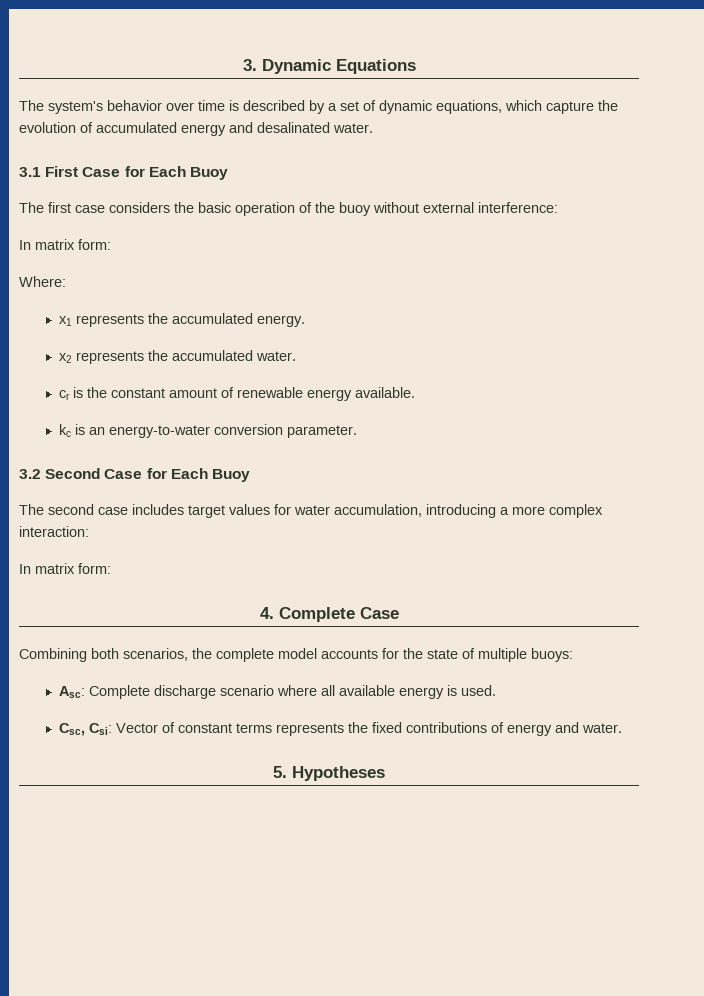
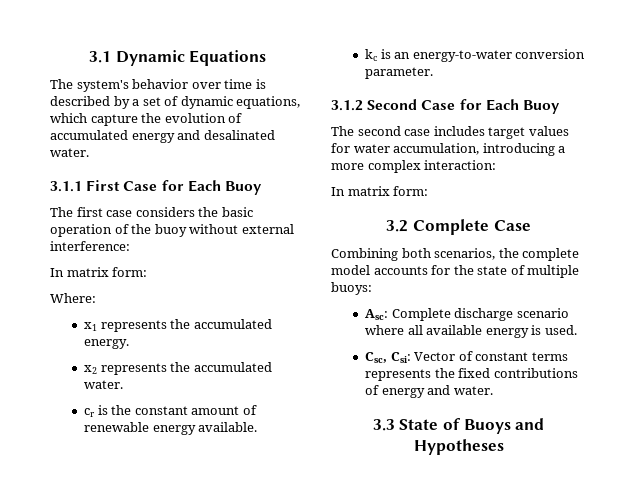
[242,59,257,71] 3. -> [88,51,111,63] 3.1
[19,167,41,177] 3.1 -> [50,181,82,192] 3.1.1
[19,469,41,479] 3.2 -> [331,100,363,111] 3.1.2
[259,607,274,619] 4. -> [386,220,409,232] 3.2
[273,766,287,778] 5. -> [372,418,545,434] 3.3 State of Buoys and

